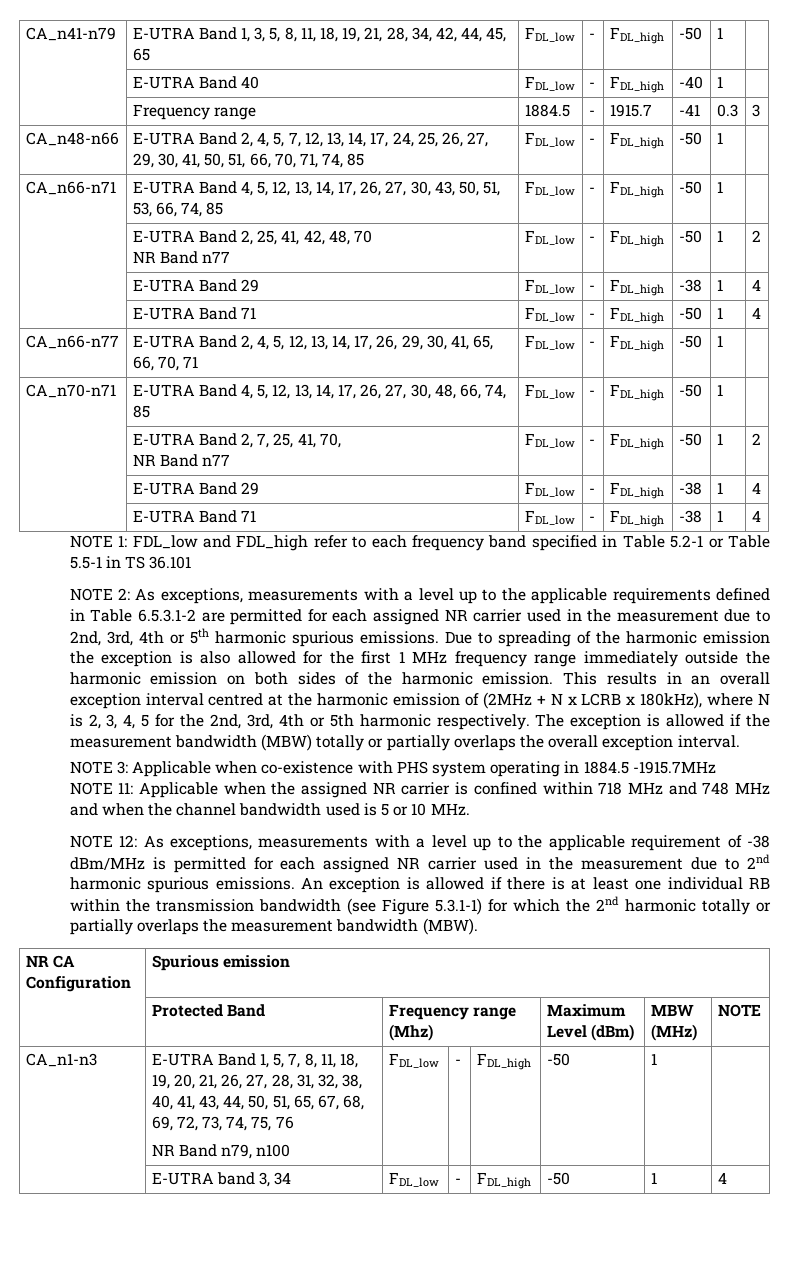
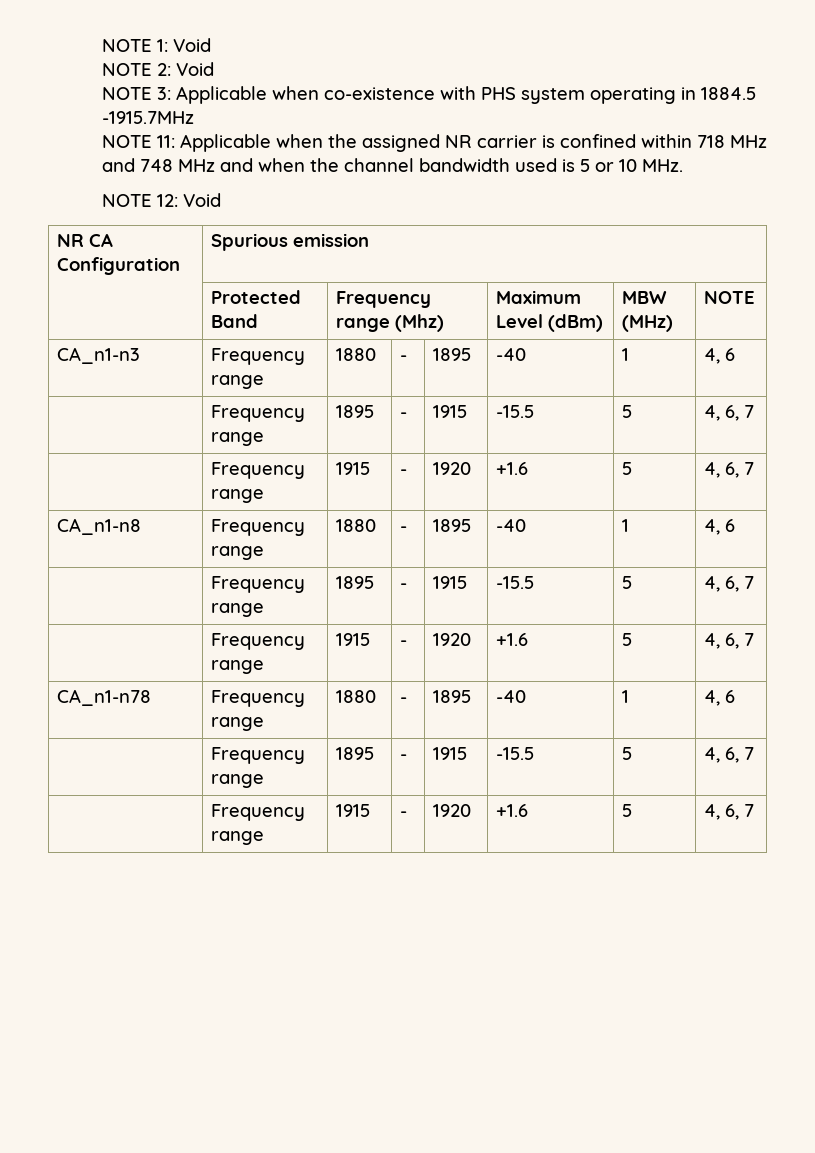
[25,27,116,41] [132,27,507,42] [132,48,150,61] [524,27,575,42] [588,33,595,39] [609,27,664,44] [678,27,702,40] [716,27,723,39] [132,76,260,89] [524,76,575,91] [588,82,595,88] [609,76,664,93] [678,76,703,89] [716,76,723,88] [132,104,256,120] [524,104,570,117] [588,110,595,116] [609,104,652,117] [678,104,700,116] [716,104,738,117] [751,104,760,117] [25,132,119,146] [132,132,489,147] [132,153,365,168] [524,132,575,147] [588,138,595,144] [609,132,664,149] [678,132,702,145] [716,132,723,144] [25,181,116,195] [132,181,501,196] [132,202,224,217] [524,181,575,196] [588,187,595,193] [609,181,664,198] [678,181,702,194] [716,181,723,193] [132,230,372,245] [132,251,231,264] [524,230,575,245] [588,236,595,242] [609,230,664,247] [678,230,702,243] [716,230,723,242] [751,230,761,242] [132,279,260,292] [524,279,575,294] [588,285,595,291] [609,279,664,296] [678,279,702,292] [716,279,723,291] [751,279,761,291] [132,307,257,320] [524,307,575,322] [588,313,595,319] [609,307,664,324] [678,307,702,320] [716,307,723,319] [751,307,761,319] [25,335,119,349] [132,335,494,350] [132,356,199,371] [524,335,575,350] [588,341,595,347] [609,335,664,352] [678,335,702,348] [716,335,723,347] [25,384,116,398] [132,384,507,399] [132,405,150,418] [524,384,575,399] [588,390,595,396] [609,384,664,401] [678,384,702,397] [716,384,723,396] [132,433,341,448] [132,454,231,467] [524,433,575,448] [588,439,595,445] [609,433,664,450] [678,433,702,446] [716,433,723,445] [751,433,761,445] [132,482,260,495] [524,482,575,497] [588,488,595,494] [609,482,664,499] [678,482,702,495] [716,482,723,494] [751,482,761,494] [132,510,257,523] [524,510,575,525] [588,516,595,522] [609,510,664,527] [678,510,702,523] [716,510,723,522] [751,510,761,522] [69,535,770,551] [69,556,192,569] [69,588,770,604] [69,609,771,625] [69,628,770,647] [69,651,770,667] [69,672,770,685] [69,692,771,709] [69,714,771,730] [69,734,740,751] CA_n41-n79 | E-UTRA Band 1, 3, 5, 8, 11, 18, 19, 21, 28, 34, 42, 44, 45, 65 | FDL_low | - | FDL_high | -50 | 1 | // | E-UTRA Band 40 | FDL_low | - | FDL_high | -40 | 1 | // | Frequency range | 1884.5 | - | 1915.7 | -41 | 0.3 | 3 // CA_n48-n66 | E-UTRA Band 2, 4, 5, 7, 12, 13, 14, 17, 24, 25, 26, 27, 29, 30, 41, 50, 51, 66, 70, 71, 74, 85 | FDL_low | - | FDL_high | -50 | 1 | // CA_n66-n71 | E-UTRA Band 4, 5, 12, 13, 14, 17, 26, 27, 30, 43, 50, 51, 53, 66, 74, 85 | FDL_low | - | FDL_high | -50 | 1 | // | E-UTRA Band 2, 25, 41, 42, 48, 70 // NR Band n77 | FDL_low | - | FDL_high | -50 | 1 | 2 // | E-UTRA Band 29 | FDL_low | - | FDL_high | -38 | 1 | 4 // | E-UTRA Band 71 | FDL_low | - | FDL_high | -50 | 1 | 4 // CA_n66-n77 | E-UTRA Band 2, 4, 5, 12, 13, 14, 17, 26, 29, 30, 41, 65, 66, 70, 71 | FDL_low | - | FDL_high | -50 | 1 | // CA_n70-n71 | E-UTRA Band 4, 5, 12, 13, 14, 17, 26, 27, 30, 48, 66, 74, 85 | FDL_low | - | FDL_high | -50 | 1 | // | E-UTRA Band 2, 7, 25, 41, 70, // NR Band n77 | FDL_low | - | FDL_high | -50 | 1 | 2 // | E-UTRA Band 29 | FDL_low | - | FDL_high | -38 | 1 | 4 // | E-UTRA Band 71 | FDL_low | - | FDL_high | -38 | 1 | 4 // NOTE 1: FDL_low and FDL_high refer to each frequency band specified in Table 5.2-1 or Table 5.5-1 in TS 36.101 // NOTE 2: As exceptions, measurements with a level up to the applicable requirements defined in Table 6.5.3.1-2 are permitted for each assigned NR carrier used in the measurement due to 2nd, 3rd, 4th or 5th harmonic spurious emissions. Due to spreading of the harmonic emission the exception is also allowed for the first 1 MHz frequency range immediately outside the harmonic emission on both sides of the harmonic emission. This results in an overall exception interval centred at the harmonic emission of (2MHz + N x LCRB x 180kHz), where N is 2, 3, 4, 5 for the 2nd, 3rd, 4th or 5th harmonic respectively. The exception is allowed if the measurement bandwidth (MBW) totally or partially overlaps the overall exception interval. -> [101,38,211,52] [101,62,214,76] NOTE 1: Void // NOTE 2: Void
[143,835,770,851] [69,854,770,873] [69,877,770,893] [69,896,771,915] [69,918,478,935] As exceptions, measurements with a level up to the applicable requirement of -38 dBm/MHz is permitted for each assigned NR carrier used in the measurement due to 2nd harmonic spurious emissions. An exception is allowed if there is at least one individual RB within the transmission bandwidth (see Figure 5.3.1-1) for which the 2nd harmonic totally or partially overlaps the measurement bandwidth (MBW). -> [182,193,221,207] Void
[151,1053,358,1068] [151,1074,363,1089] [151,1095,365,1110] [151,1116,294,1131] [151,1144,291,1159] [388,1053,439,1068] [454,1059,461,1065] [476,1053,531,1070] [546,1053,570,1066] [650,1053,657,1065] [151,1172,292,1187] [388,1172,439,1187] [454,1178,461,1184] [476,1172,531,1189] [546,1172,570,1185] [650,1172,657,1184] [717,1172,727,1184] E-UTRA Band 1, 5, 7, 8, 11, 18, 19, 20, 21, 26, 27, 28, 31, 32, 38, 40, 41, 43, 44, 50, 51, 65, 67, 68, 69, 72, 73, 74, 75, 76 // NR Band n79, n100 | FDL_low | - | FDL_high | -50 | 1 | // | E-UTRA band 3, 34 | FDL_low | - | FDL_high | -50 | 1 | 4 -> [211,348,306,365] [211,375,265,389] [336,348,377,361] [400,355,408,361] [433,348,472,361] [496,348,527,361] [622,348,630,361] [704,348,736,364] [211,405,306,422] [211,432,265,446] [336,405,375,418] [400,412,408,418] [433,405,468,418] [496,405,535,418] [622,405,633,418] [704,405,755,421] [211,462,306,479] [211,489,265,503] [336,462,371,475] [400,469,408,475] [433,462,472,475] [496,462,529,475] [622,462,633,475] [704,462,755,478] [57,518,142,535] [211,519,306,536] [211,546,265,560] [336,519,377,532] [400,526,408,532] [433,519,472,532] [496,519,527,532] [622,519,630,532] [704,519,736,535] [211,576,306,593] [211,603,265,617] [336,576,375,589] [400,583,408,589] [433,576,468,589] [496,576,535,589] [622,576,633,589] [704,576,755,592] [211,633,306,650] [211,660,265,674] [336,633,371,646] [400,640,408,646] [433,633,472,646] [496,633,529,646] [622,633,633,646] [704,633,755,649] [57,689,152,706] [211,690,306,707] [211,717,265,731] [336,690,377,703] [400,697,408,703] [433,690,472,703] [496,690,527,703] [622,690,630,703] [704,690,736,706] [211,747,306,764] [211,774,265,788] [336,747,375,760] [400,754,408,760] [433,747,468,760] [496,747,535,760] [622,747,633,760] [704,747,755,763] [211,804,306,821] [211,831,265,845] [336,804,371,817] [400,811,408,817] [433,804,472,817] [496,804,529,817] [622,804,633,817] [704,804,755,820] Frequency range | 1880 | - | 1895 | -40 | 1 | 4, 6 // | Frequency range | 1895 | - | 1915 | -15.5 | 5 | 4, 6, 7 // | Frequency range | 1915 | - | 1920 | +1.6 | 5 | 4, 6, 7 // CA_n1-n8 | Frequency range | 1880 | - | 1895 | -40 | 1 | 4, 6 // | Frequency range | 1895 | - | 1915 | -15.5 | 5 | 4, 6, 7 // | Frequency range | 1915 | - | 1920 | +1.6 | 5 | 4, 6, 7 // CA_n1-n78 | Frequency range | 1880 | - | 1895 | -40 | 1 | 4, 6 // | Frequency range | 1895 | - | 1915 | -15.5 | 5 | 4, 6, 7 // | Frequency range | 1915 | - | 1920 | +1.6 | 5 | 4, 6, 7

